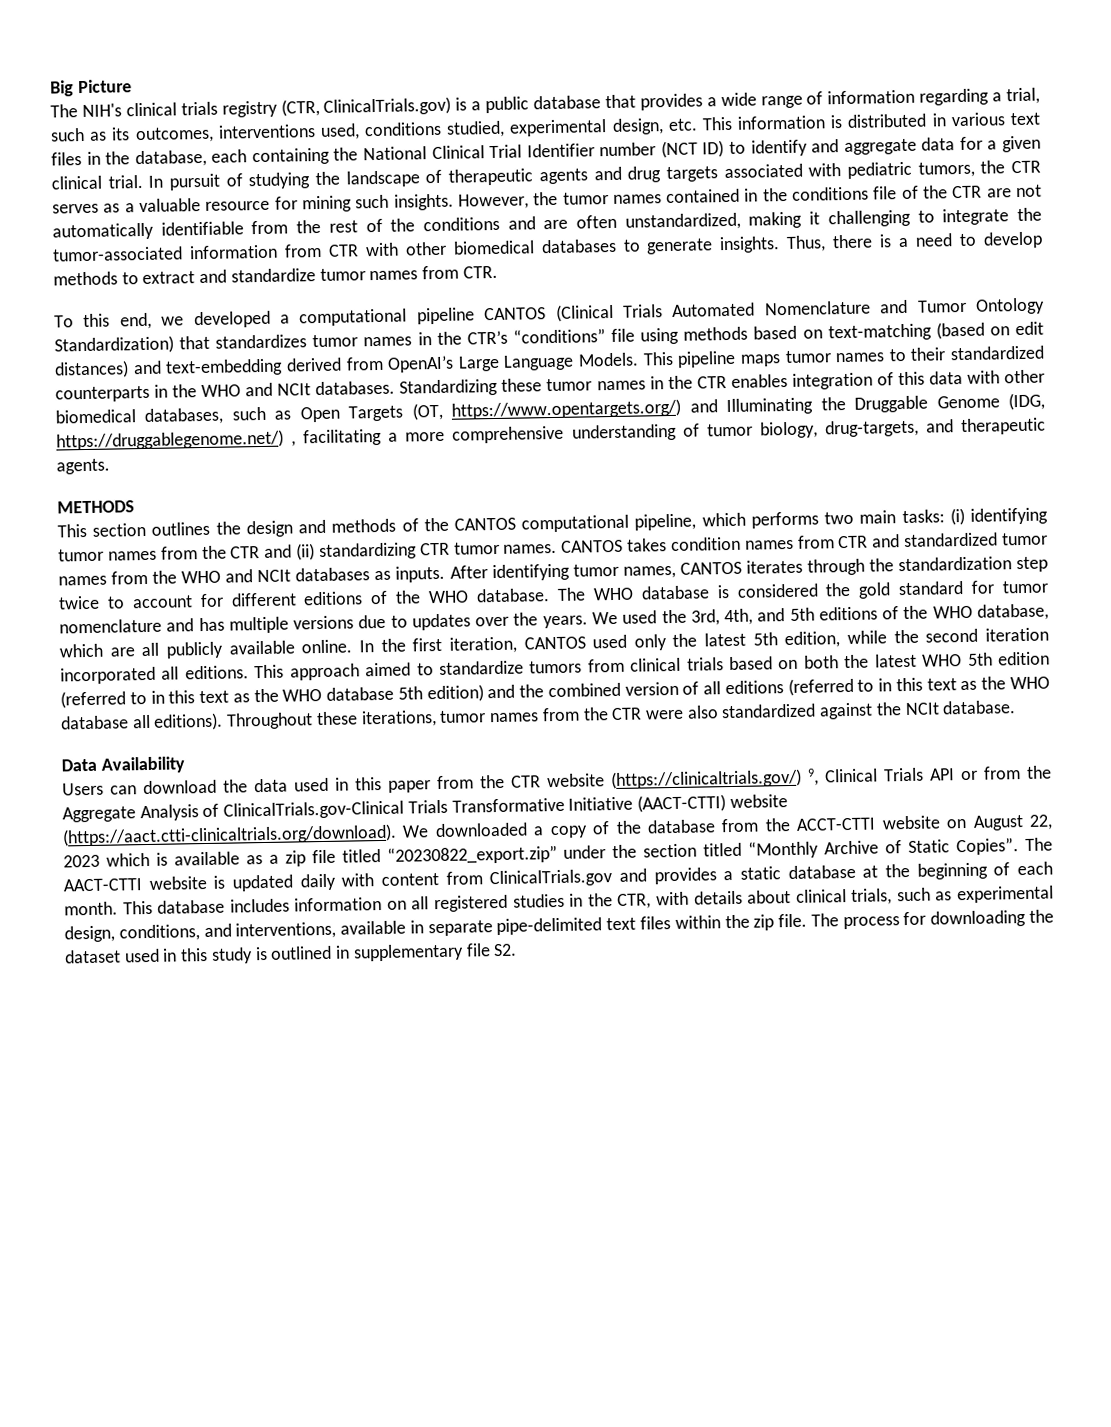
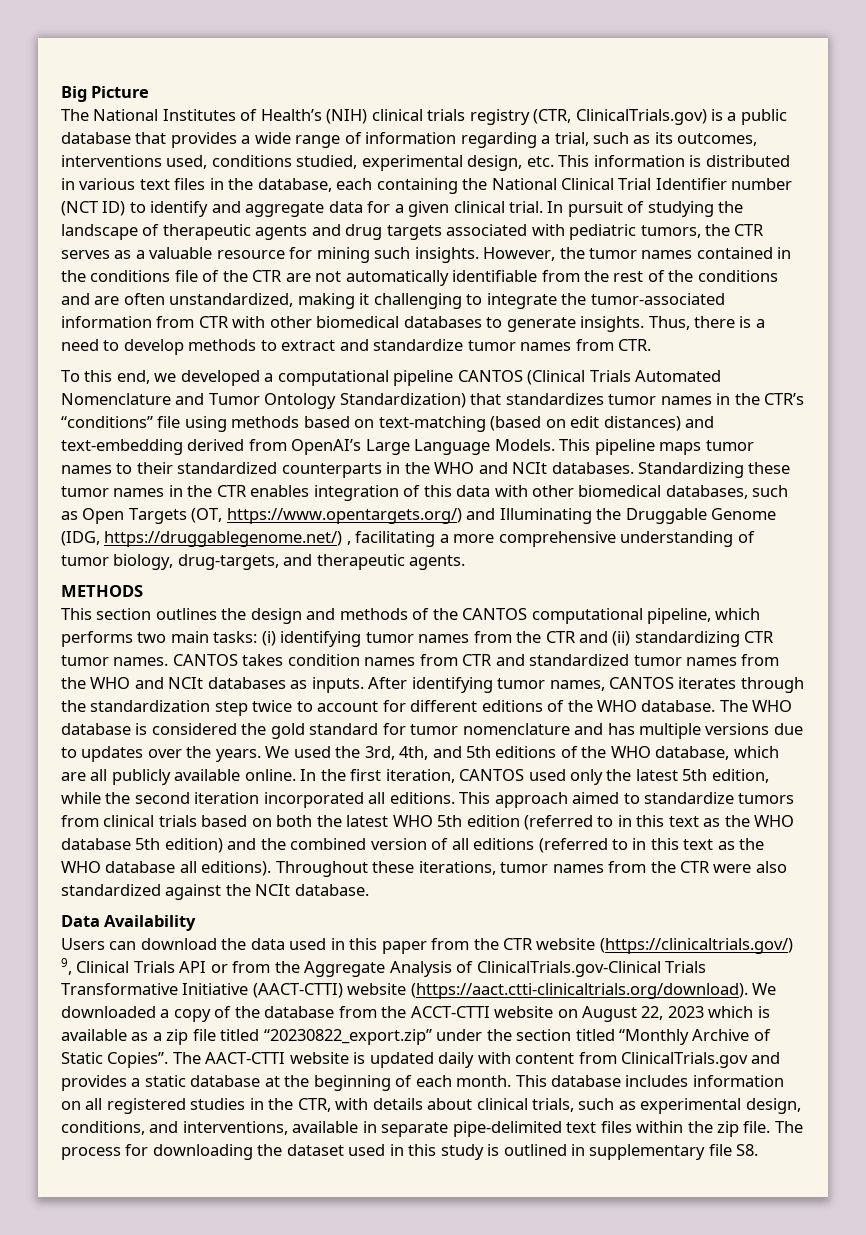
[81,103,122,118] NIH's -> [93,109,368,124] National Institutes of Health’s (NIH)
[493,943,518,957] S2. -> [736,1144,759,1156] S8.

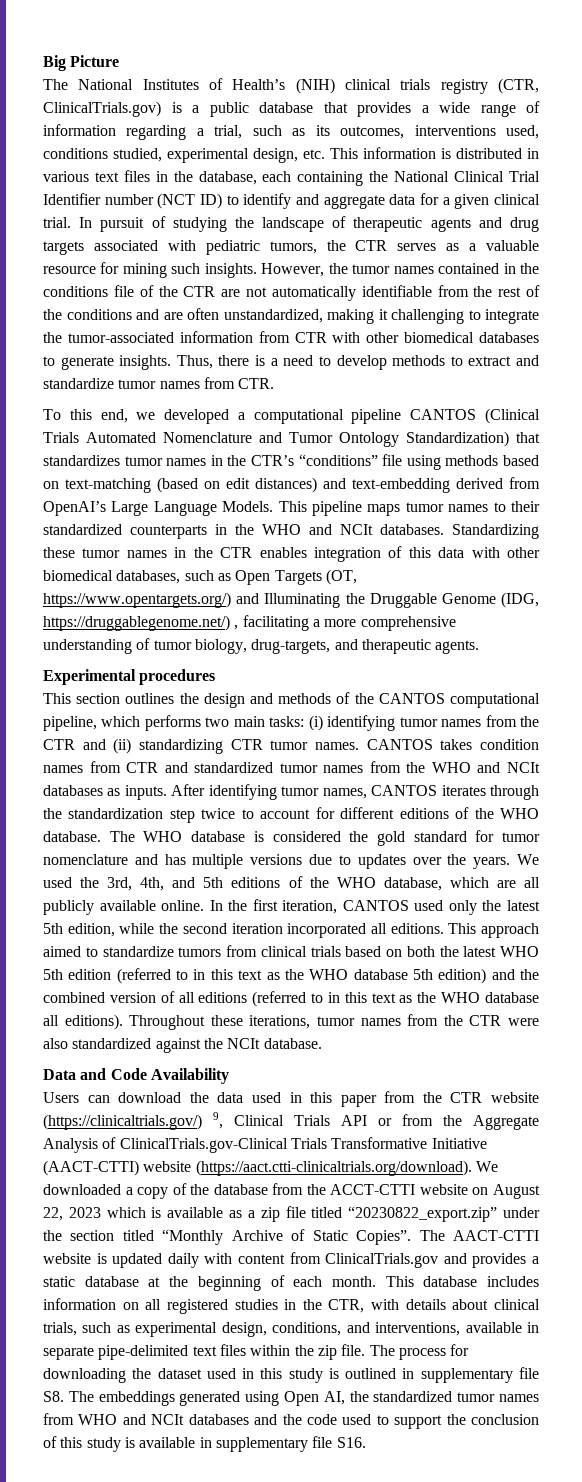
[61,585,143,597] METHODS -> [43,669,216,685] Experimental procedures
(100, 921) none -> [80,1068,147,1080] and Code
(759, 1150) none -> [68,1391,539,1406] [43,1413,540,1429] [43,1436,366,1452] The embeddings generated using Open AI, the standardized tumor names from WHO and NCIt databases and the code used to support the conclusion of this study is available in supplementary file S16.

